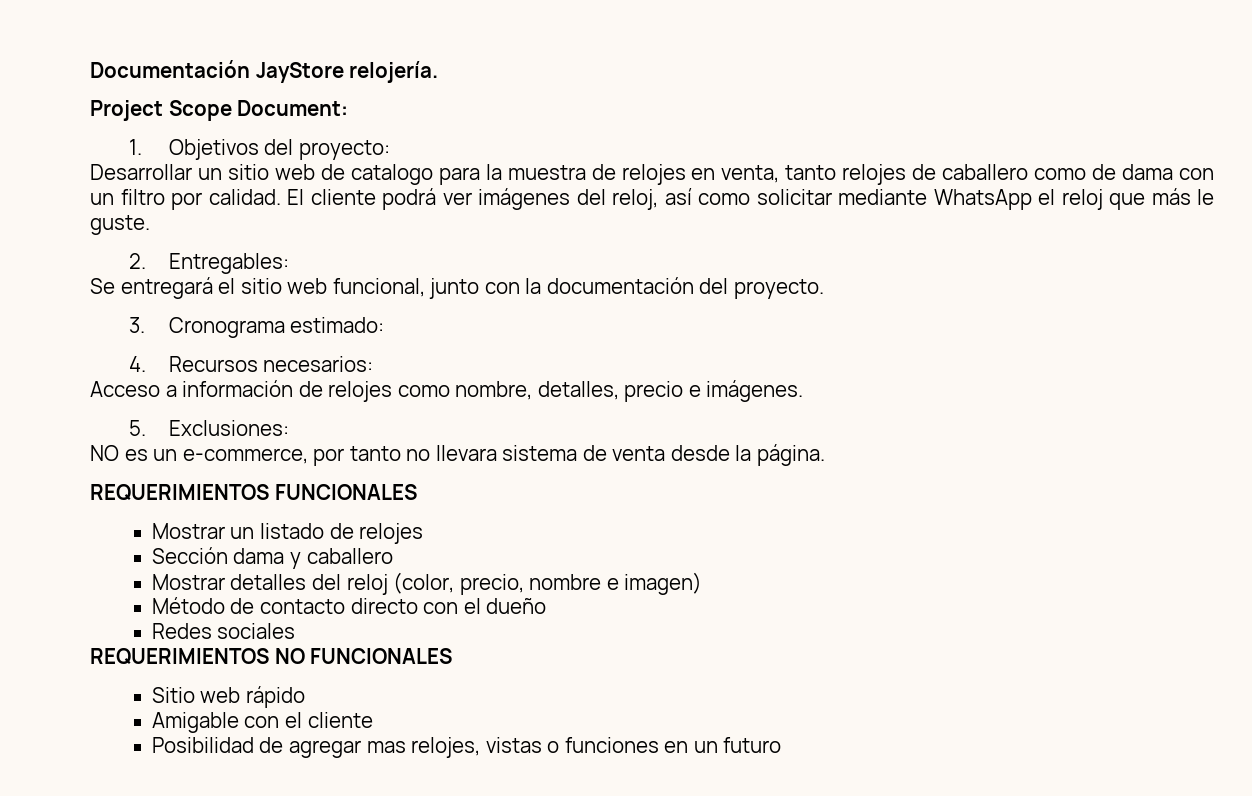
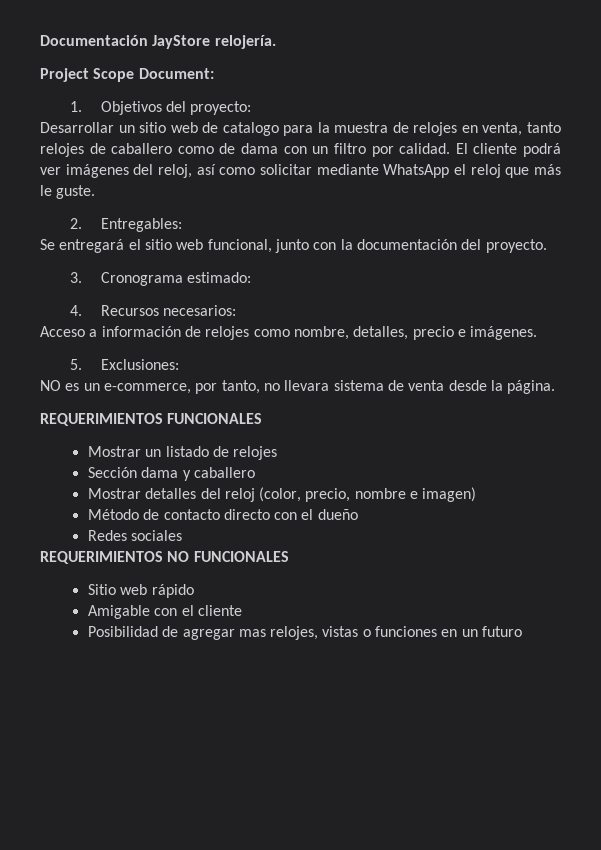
[349,446,401,461] tanto -> [221,380,260,394] tanto,

